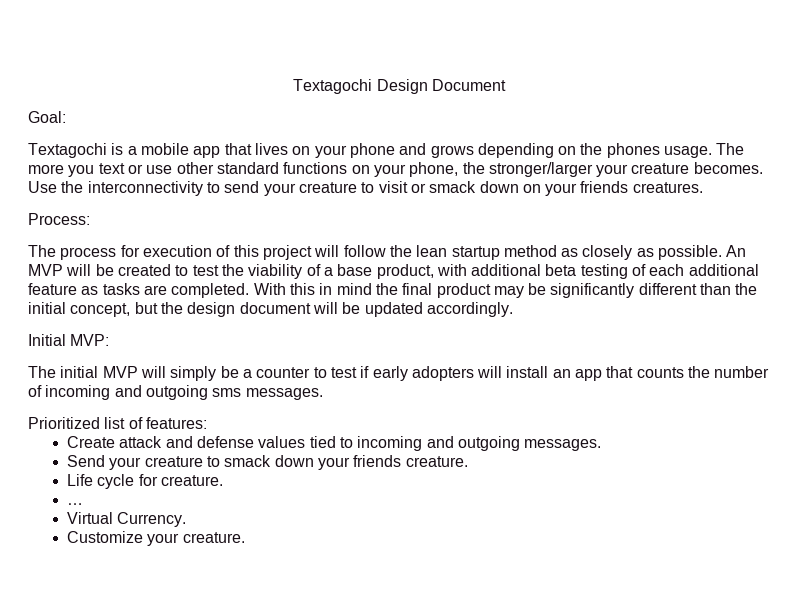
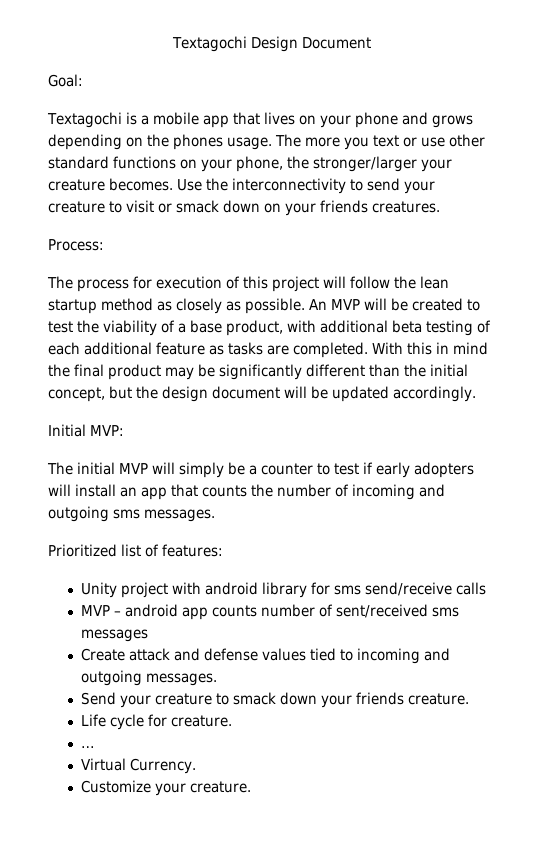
(207, 423) none -> [80,582,486,598] [80,604,459,620] [80,629,148,642] // Unity project with android library for sms send/receive calls // MVP – android app counts number of sent/received sms messages

